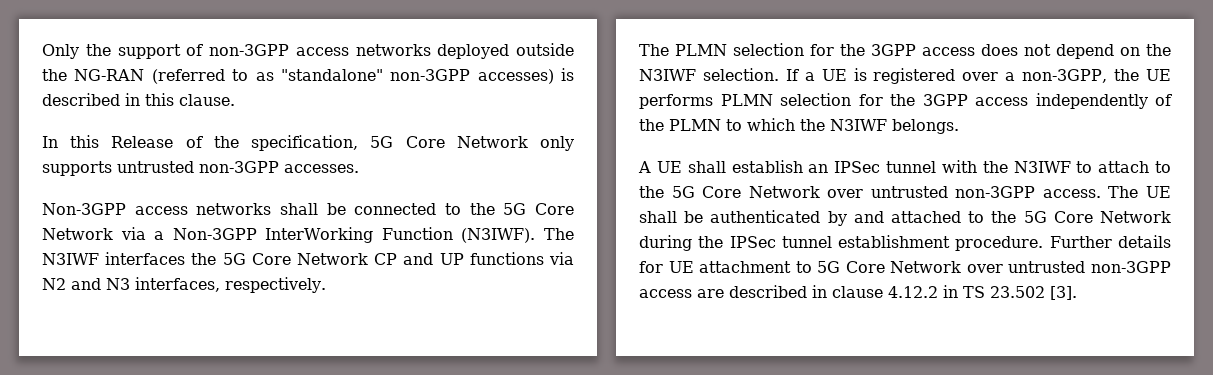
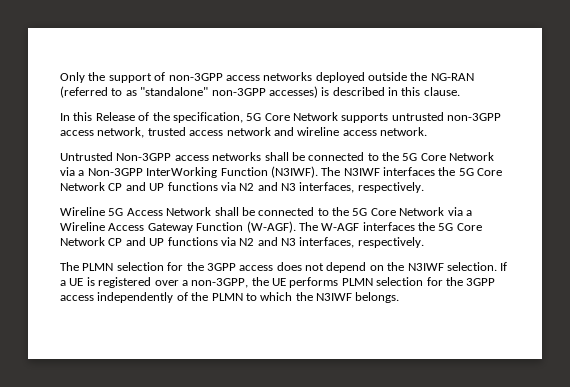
[540,136,574,151] only -> (338, 116) none
[284,164,359,173] accesses. // -> [60,127,427,138] [60,152,113,161] access network, trusted access network and wireline access network. // Untrusted
(326, 285) none -> [60,207,472,216] [60,221,482,233] [60,237,424,248] // Wireline 5G Access Network shall be connected to the 5G Core Network via a Wireline Access Gateway Function (W-AGF). The W-AGF interfaces the 5G Core Network CP and UP functions via N2 and N3 interfaces, respectively.
[638,160,1171,173] [639,186,1171,198] [639,210,1171,226] [639,235,1171,251] [639,261,1171,273] [639,285,1077,300] // A UE shall establish an IPSec tunnel with the N3IWF to attach to the 5G Core Network over untrusted non-3GPP access. The UE shall be authenticated by and attached to the 5G Core Network during the IPSec tunnel establishment procedure. Further details for UE attachment to 5G Core Network over untrusted non-3GPP access are described in clause 4.12.2 in TS 23.502 [3]. -> (400, 297) none

